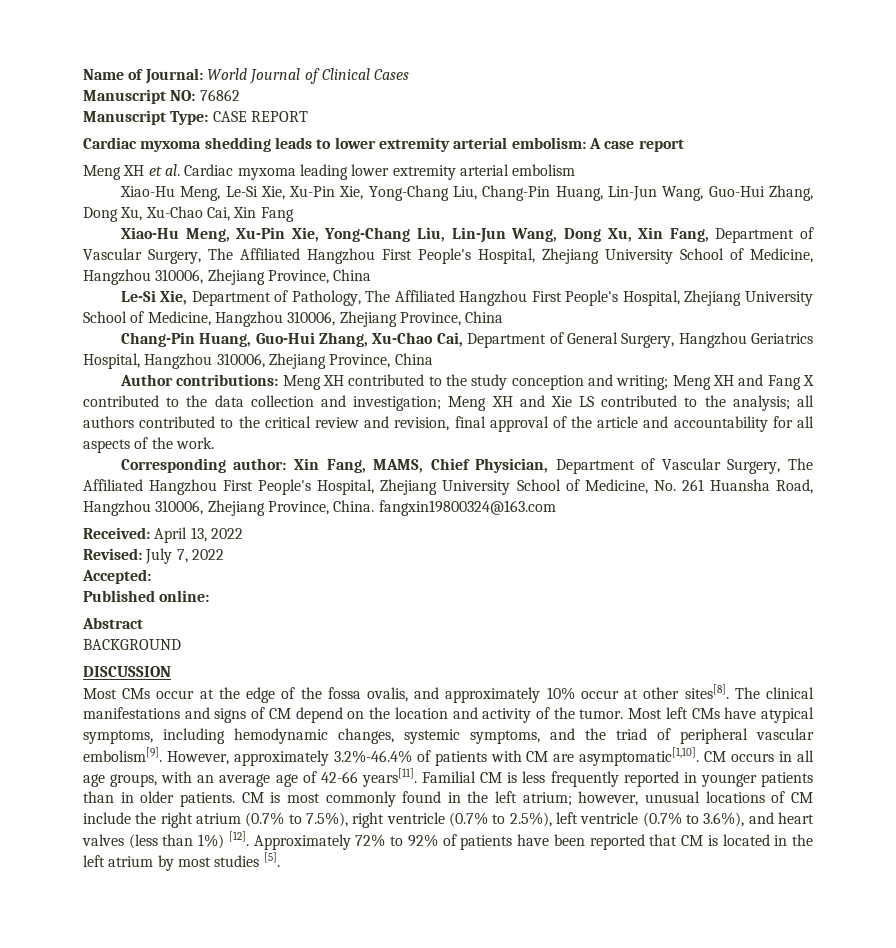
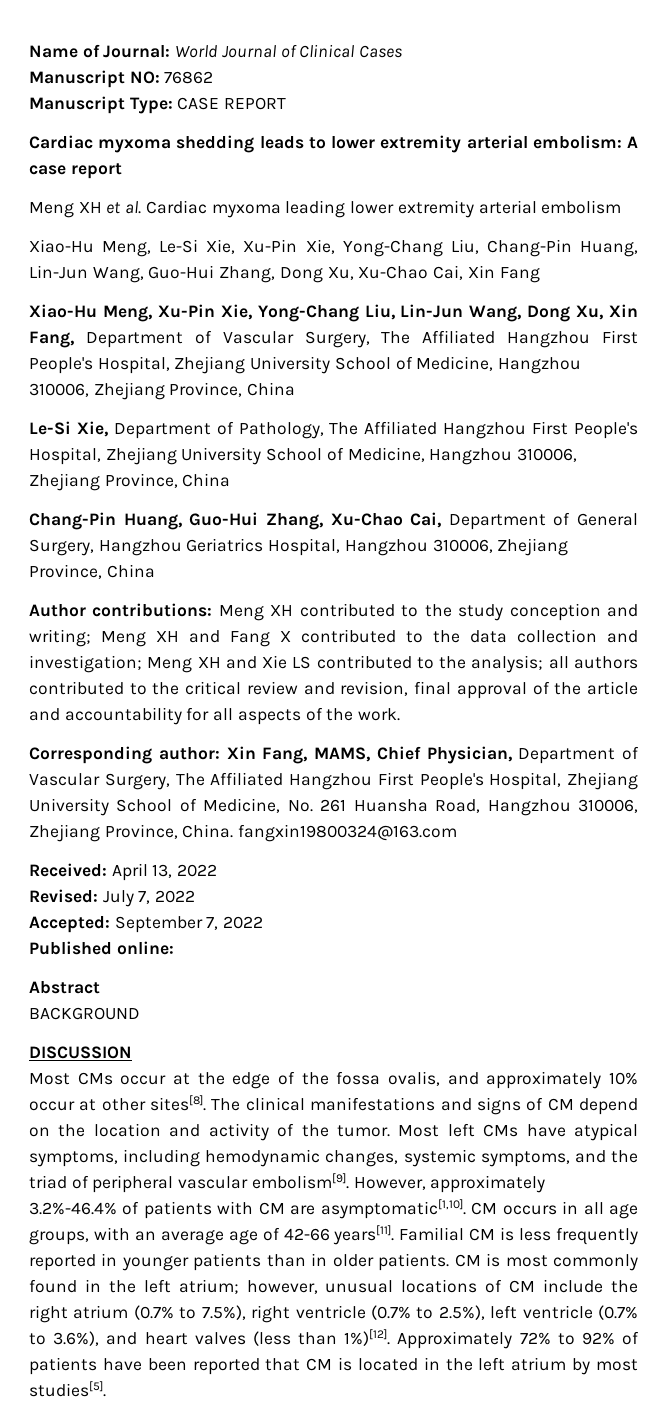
(151, 576) none -> [114,916,264,933] September 7, 2022
[198,831,249,849] 1%) [12]. -> [344,1329,391,1346] 1%)[12].
[214,852,280,867] studies [5]. -> [29,1381,106,1397] studies[5].

